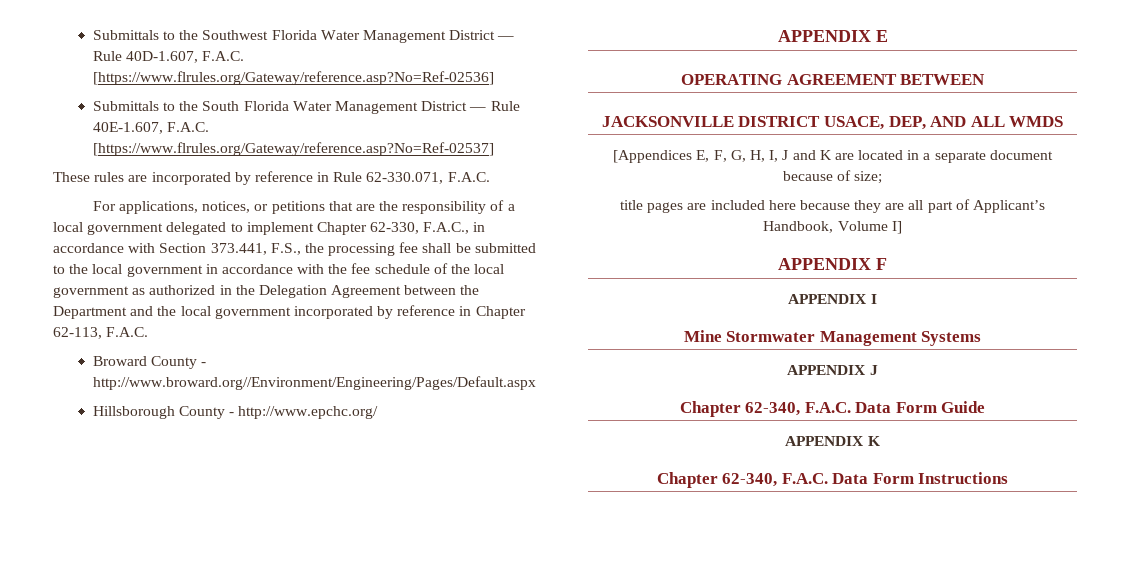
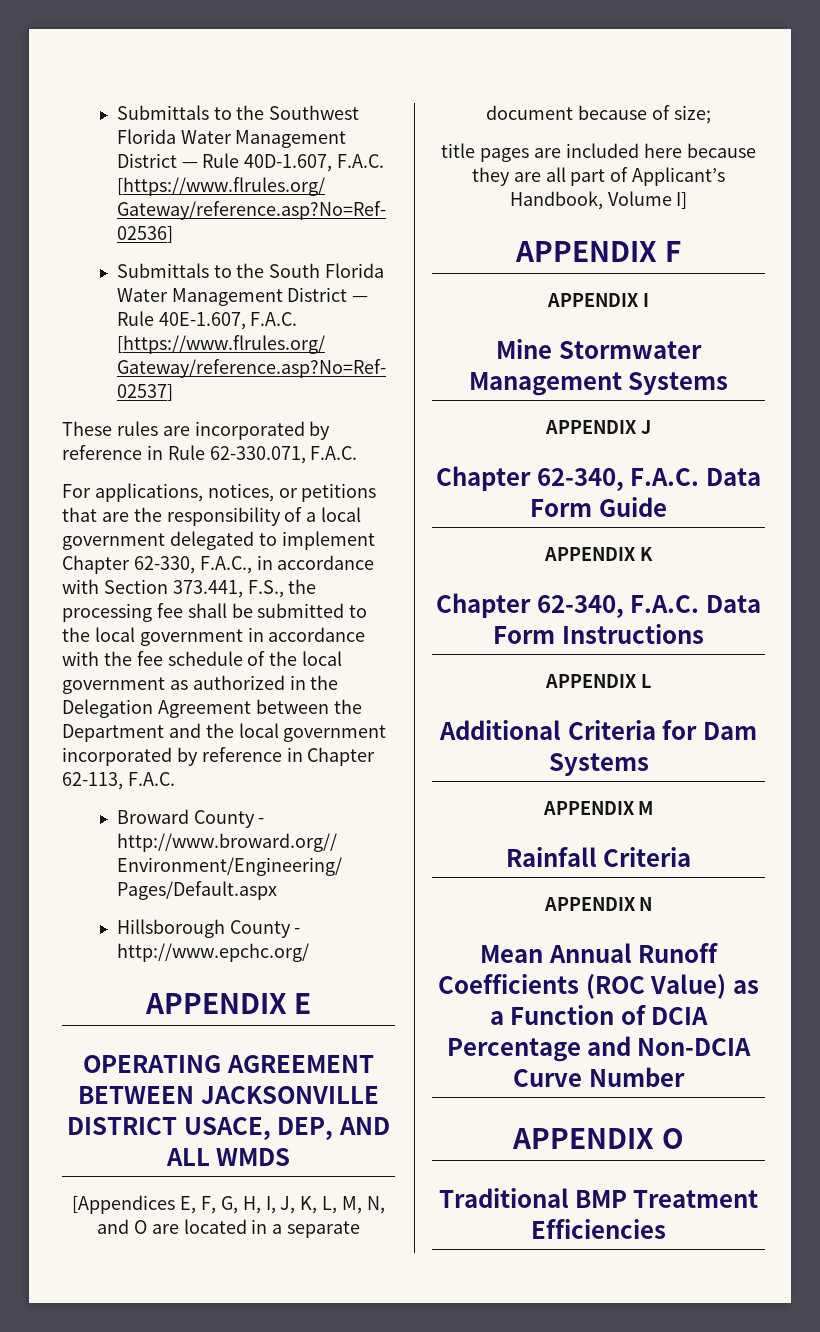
(986, 79) // -> (195, 1095) none
[782,150,832,160] J and K -> [280,1196,385,1214] [96,1219,147,1234] J, K, L, M, N, and O
(1009, 478) none -> [545,674,651,688] [439,720,757,740] [548,753,649,776] [542,801,654,815] [505,847,692,867] [543,897,653,911] [480,943,718,963] [438,974,759,999] [489,1005,709,1025] [446,1036,752,1062] [513,1067,685,1087] [512,1128,684,1149] [438,1188,759,1208] [531,1219,666,1239] // APPENDIX L // Additional Criteria for Dam Systems // APPENDIX M // Rainfall Criteria // APPENDIX N // Mean Annual Runoff Coefficients (ROC Value) as a Function of DCIA Percentage and Non-DCIA Curve Number // APPENDIX O // Traditional BMP Treatment Efficiencies

